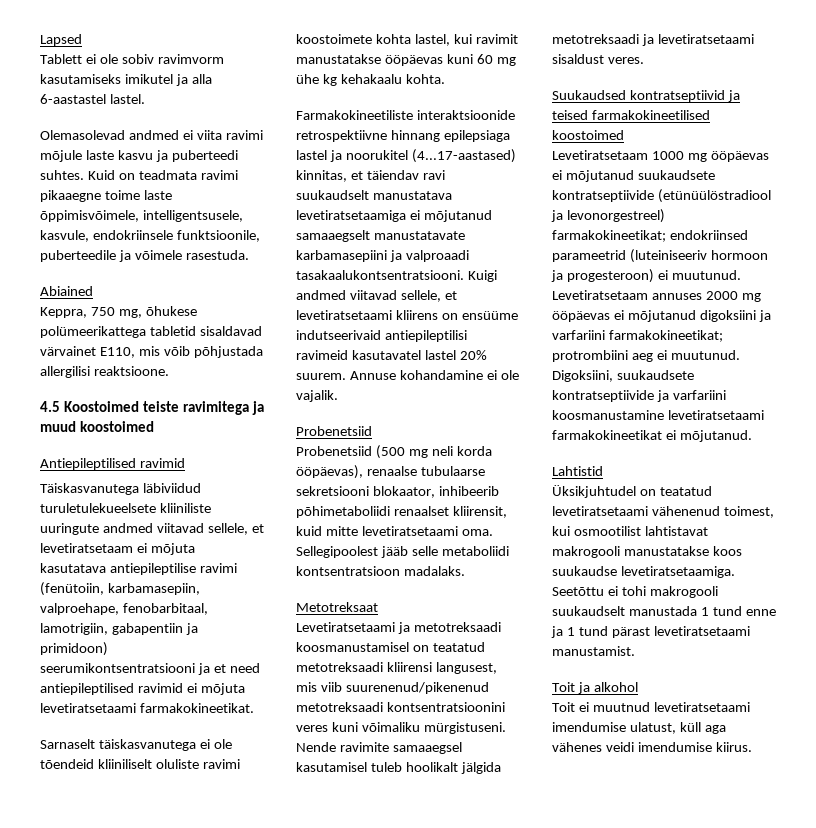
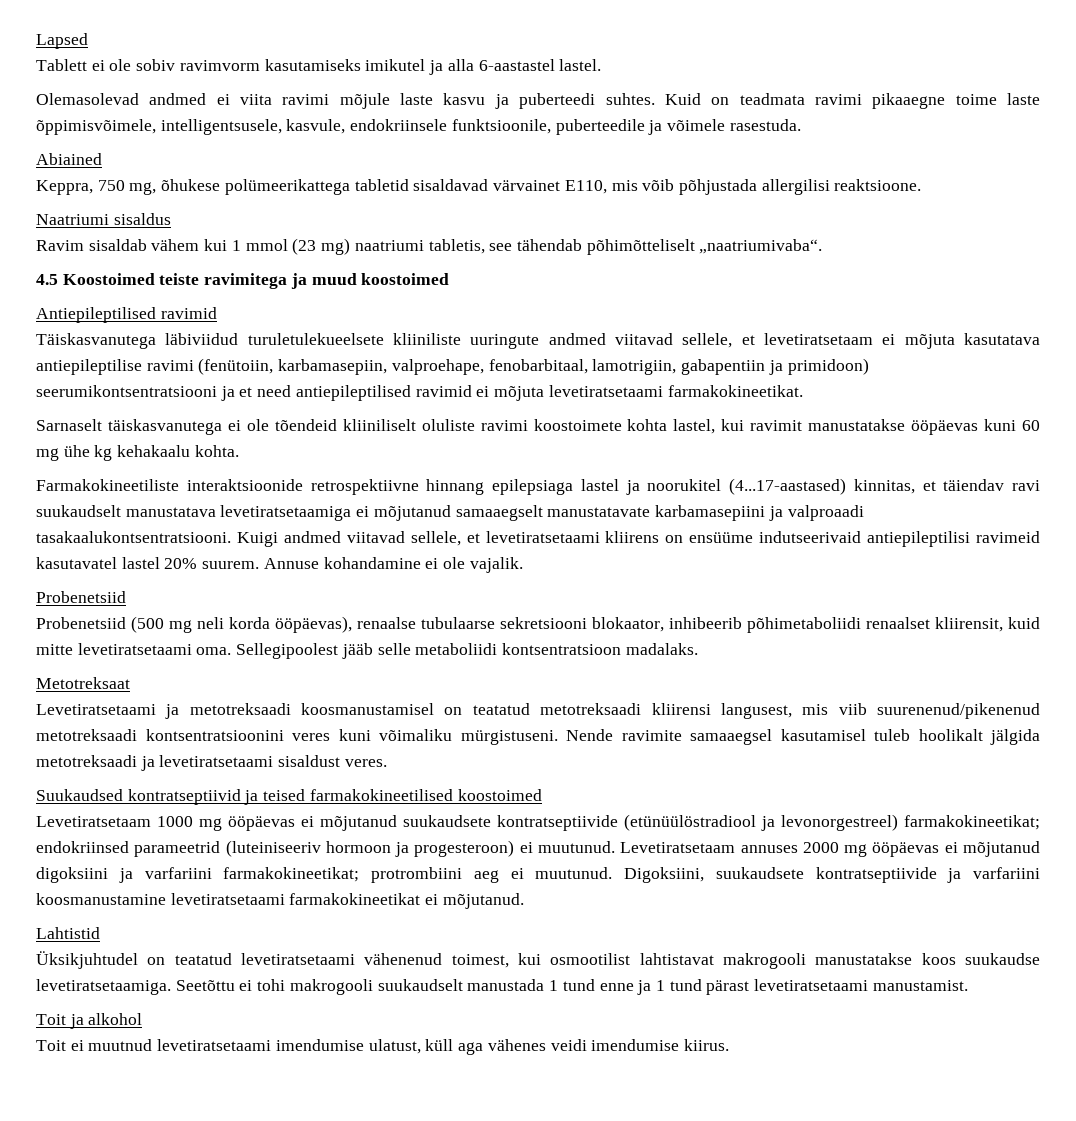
(169, 371) none -> [36,213,171,225] [36,238,823,255] // Naatriumi sisaldus // Ravim sisaldab vähem kui 1 mmol (23 mg) naatriumi tabletis, see tähendab põhimõtteliselt „naatriumivaba“.

